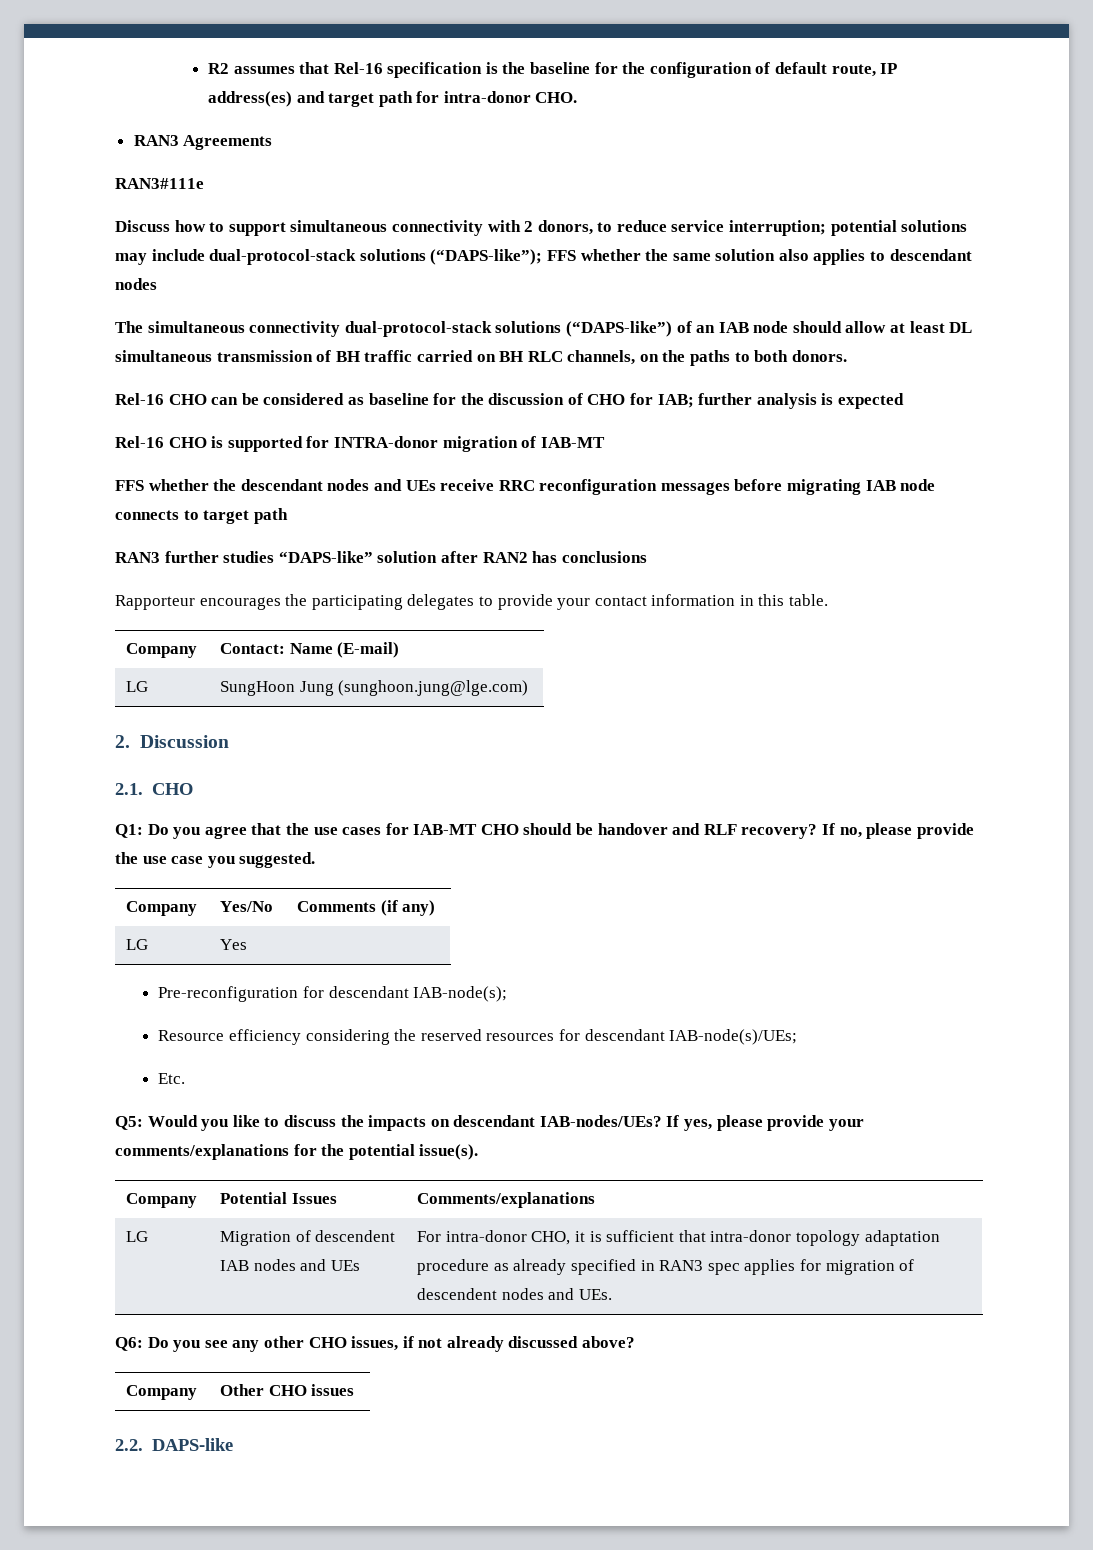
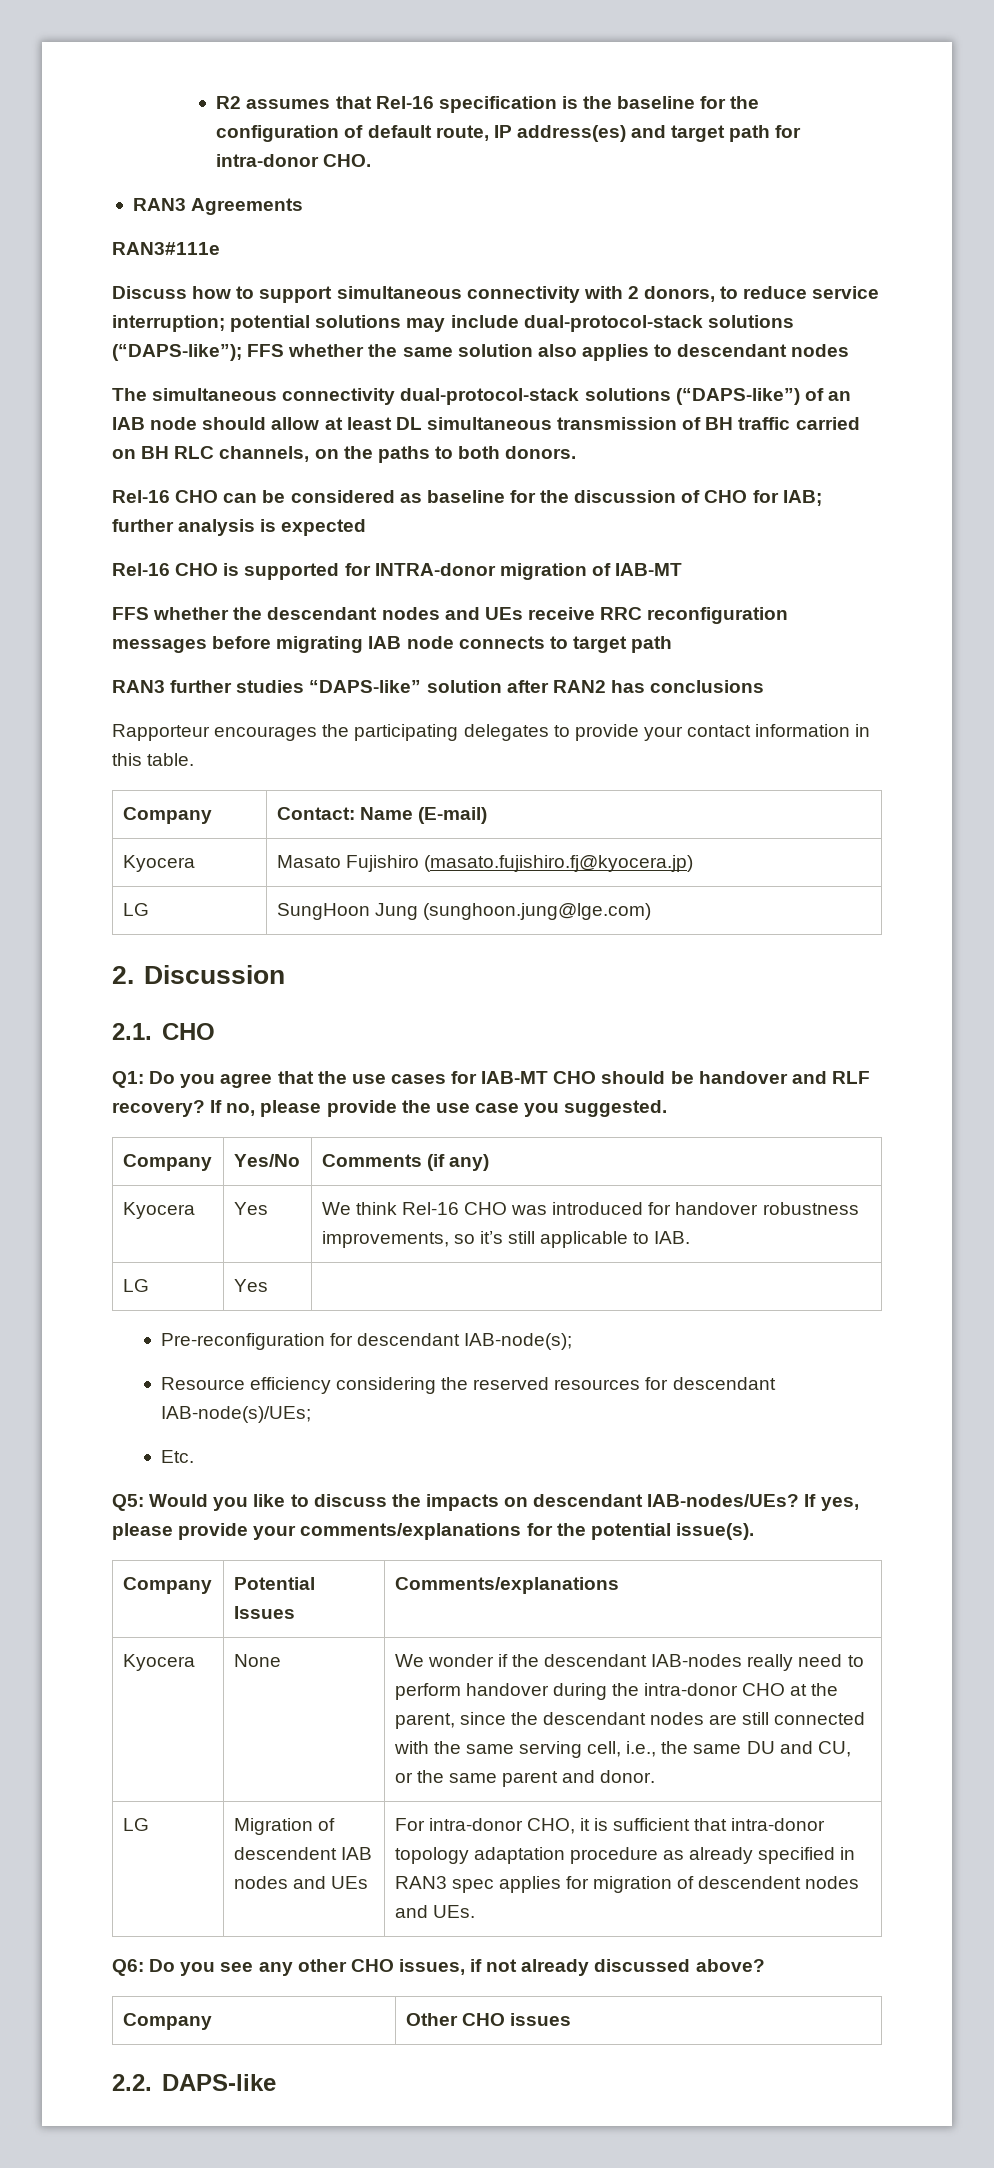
(400, 650) none -> [122,855,195,872] [276,855,693,872] // Kyocera | Masato Fujishiro (masato.fujishiro.fj@kyocera.jp)
(436, 908) none -> [122,1202,195,1219] [233,1202,268,1215] [321,1202,859,1215] [321,1231,691,1248] // Kyocera | Yes | We think Rel-16 CHO was introduced for handover robustness improvements, so it’s still applicable to IAB.
(596, 1200) none -> [122,1654,195,1671] [233,1654,281,1667] [394,1654,864,1671] [394,1683,839,1700] [394,1712,866,1729] [393,1741,851,1758] [394,1770,656,1787] // Kyocera | None | We wonder if the descendant IAB-nodes really need to perform handover during the intra-donor CHO at the parent, since the descendant nodes are still connected with the same serving cell, i.e., the same DU and CU, or the same parent and donor.

